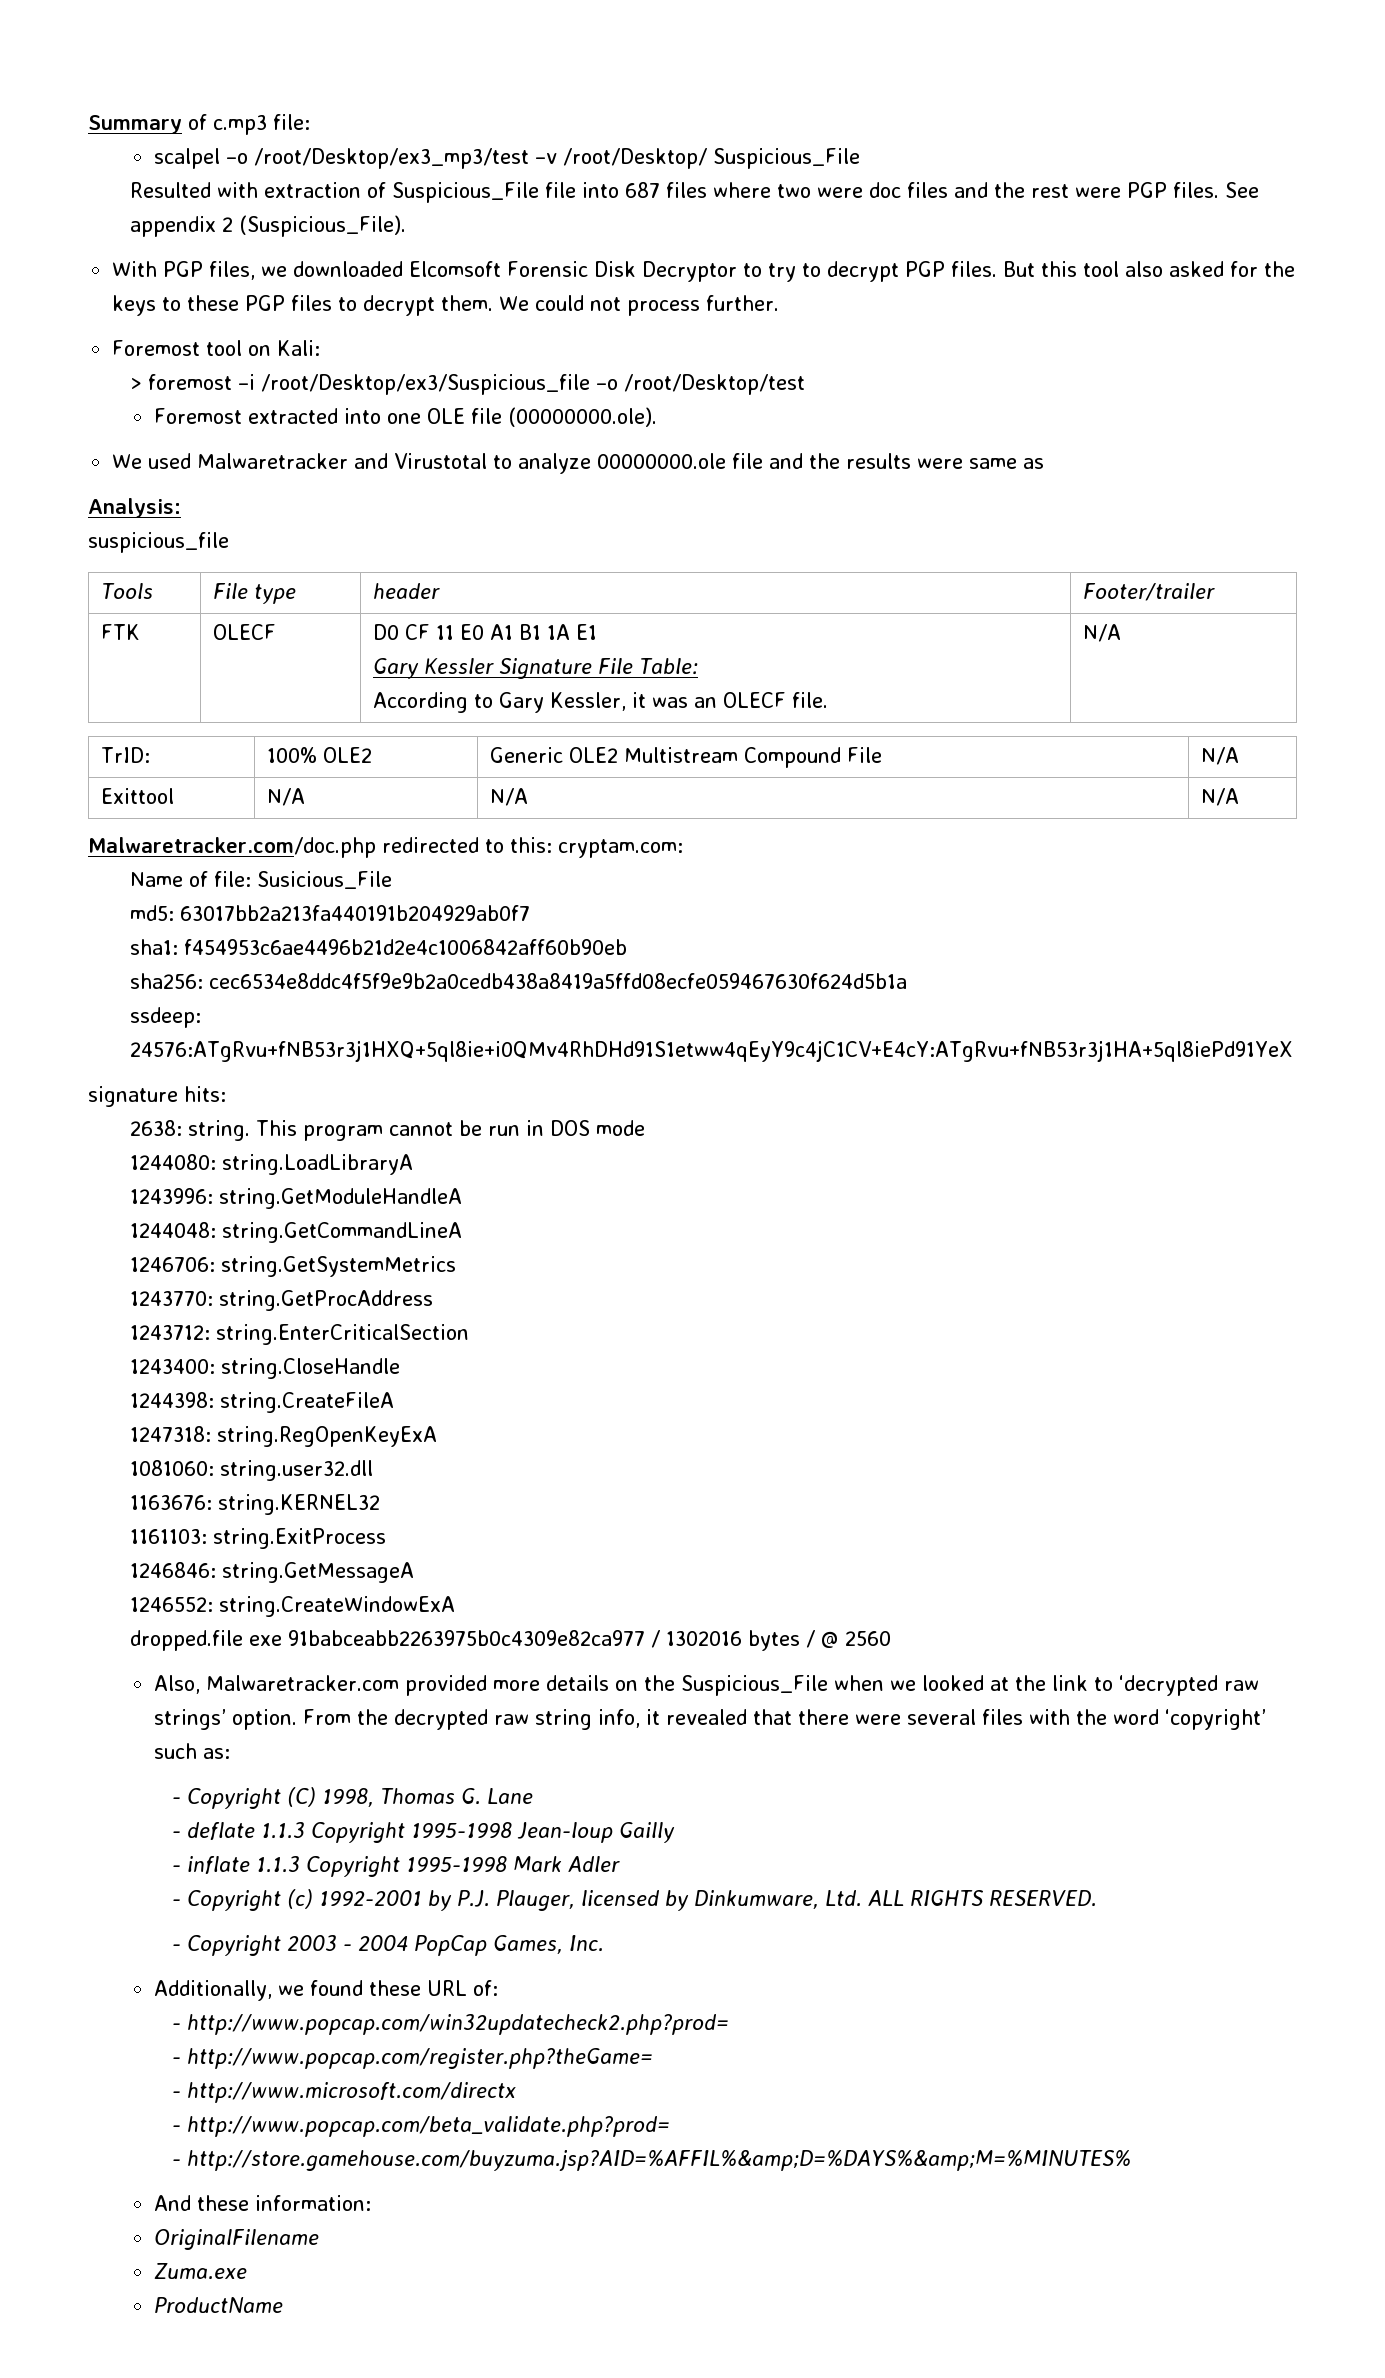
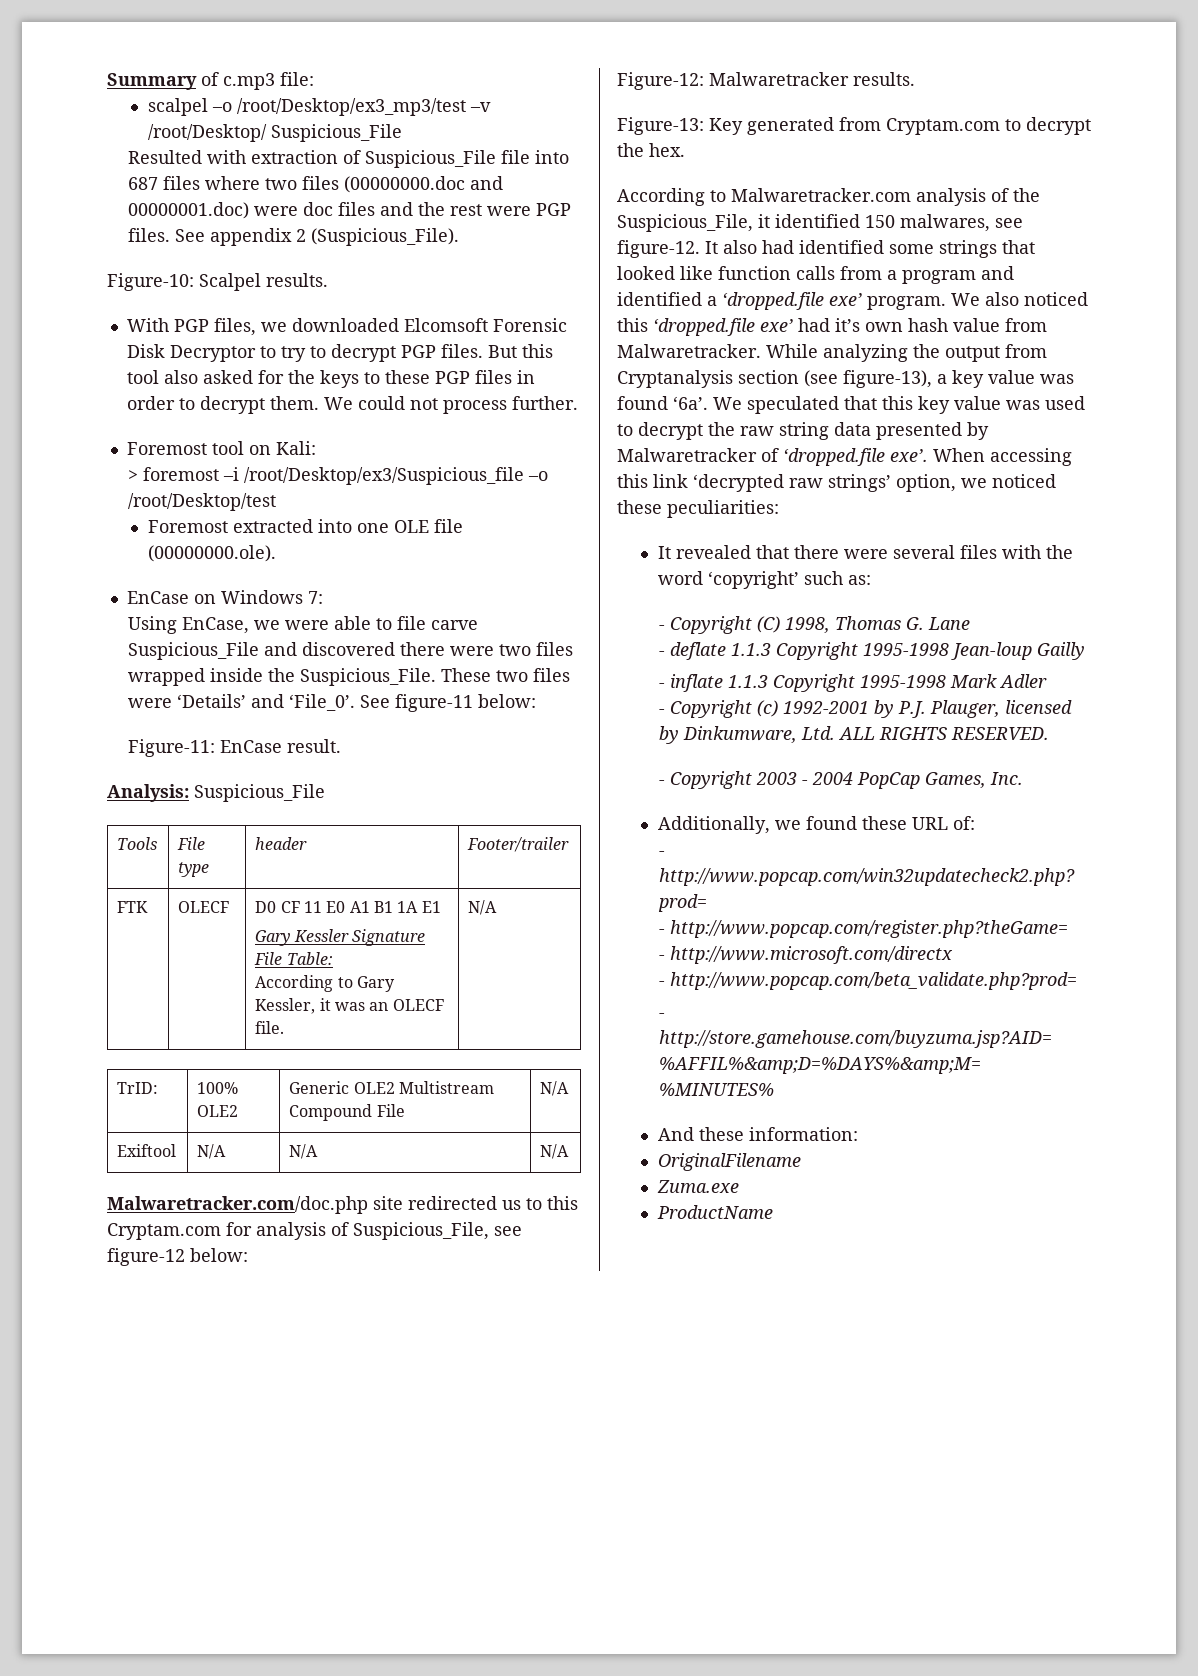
(811, 191) none -> [301,176,503,193] [127,202,249,219] files (00000000.doc and 00000001.doc)
(406, 226) none -> [107,273,328,291] // Figure-10: Scalpel results.
(333, 303) none -> [516,370,535,384] [126,396,175,410] in order
[112,453,1045,474] We used Malwaretracker and Virustotal to analyze 00000000.ole file and the results were same as -> [126,590,323,604] [127,616,478,634] [127,642,573,660] [127,668,570,686] [127,694,536,712] [127,739,341,757] EnCase on Windows 7: // Using EnCase, we were able to file carve Suspicious_File and discovered there were two files wrapped inside the Suspicious_File. These two files were ‘Details’ and ‘File_0’. See figure-11 below: // Figure-11: EnCase result.
[88,532,229,553] // suspicious_file -> [194,784,325,802] Suspicious_File
[100,788,174,804] Exittool -> [117,1144,177,1157] Exiftool
[381,837,683,858] [129,871,392,889] [129,905,530,921] [129,939,627,955] [129,973,907,989] [129,1007,201,1028] [129,1040,1293,1062] [88,1086,226,1107] [129,1120,645,1141] [129,1154,413,1175] [129,1188,462,1209] [129,1222,462,1243] [129,1256,456,1277] [129,1290,433,1311] [129,1324,469,1345] [129,1358,400,1379] [129,1392,394,1413] [129,1426,437,1447] [129,1460,373,1481] [129,1494,380,1515] [129,1528,386,1549] [129,1562,414,1583] [129,1596,455,1617] [129,1630,891,1651] [154,1675,1260,1696] [154,1709,661,1730] redirected to this: cryptam.com: // Name of file: Susicious_File // md5: 63017bb2a213fa440191b204929ab0f7 // sha1: f454953c6ae4496b21d2e4c1006842aff60b90eb // sha256: cec6534e8ddc4f5f9e9b2a0cedb438a8419a5ffd08ecfe059467630f624d5b1a // ssdeep: 24576:ATgRvu+fNB53r3j1HXQ+5ql8ie+i0QMv4RhDHd91S1etww4qEyY9c4jC1CV+E4cY:ATgRvu+fNB53r3j1HA+5ql8iePd91YeX // signature hits: // 2638: string. This program cannot be run in DOS mode // 1244080: string.LoadLibraryA // 1243996: string.GetModuleHandleA // 1244048: string.GetCommandLineA // 1246706: string.GetSystemMetrics // 1243770: string.GetProcAddress // 1243712: string.EnterCriticalSection // 1243400: string.CloseHandle // 1244398: string.CreateFileA // 1247318: string.RegOpenKeyExA // 1081060: string.user32.dll // 1163676: string.KERNEL32 // 1161103: string.ExitProcess // 1246846: string.GetMessageA // 1246552: string.CreateWindowExA // dropped.file exe 91babceabb2263975b0c4309e82ca977 / 1302016 bytes / @ 2560 // Also, Malwaretracker.com provided more details on the Suspicious_File when we looked at the link to ‘decrypted raw strings’ option. From the decrypted raw string info, it -> [373,1196,578,1210] [107,1222,522,1240] [107,1248,248,1266] [617,72,915,90] [617,117,1091,135] [617,143,685,157] [617,188,1040,206] [617,214,1023,232] [617,240,1035,258] [617,266,1014,284] [617,292,1088,310] [617,318,1047,336] [617,344,1047,362] [617,370,1074,388] [617,396,1085,414] [617,422,989,440] [617,448,1072,466] [617,474,1056,492] [617,500,779,518] [657,546,671,559] site redirected us to this Cryptam.com for analysis of Suspicious_File, see figure-12 below: // Figure-12: Malwaretracker results. // Figure-13: Key generated from Cryptam.com to decrypt the hex. // According to Malwaretracker.com analysis of the Suspicious_File, it identified 150 malwares, see figure-12. It also had identified some strings that looked like function calls from a program and identified a ‘dropped.file exe’ program. We also noticed this ‘dropped.file exe’ had it’s own hash value from Malwaretracker. While analyzing the output from Cryptanalysis section (see figure-13), a key value was found ‘6a’. We speculated that this key value was used to decrypt the raw string data presented by Malwaretracker of ‘dropped.file exe’. When accessing this link ‘decrypted raw strings’ option, we noticed these peculiarities: // It

